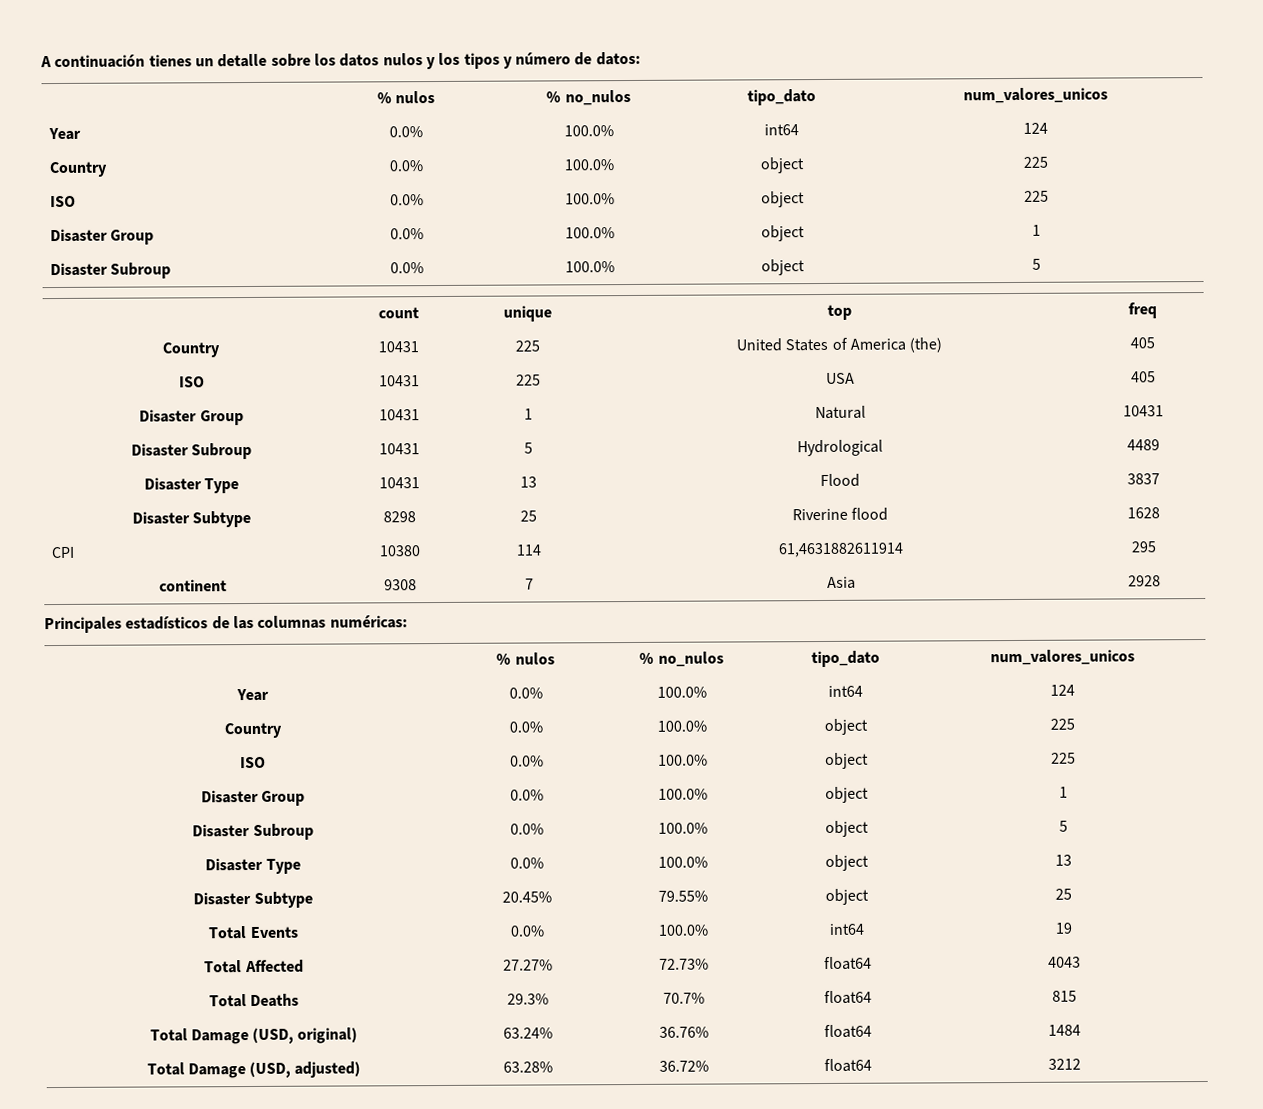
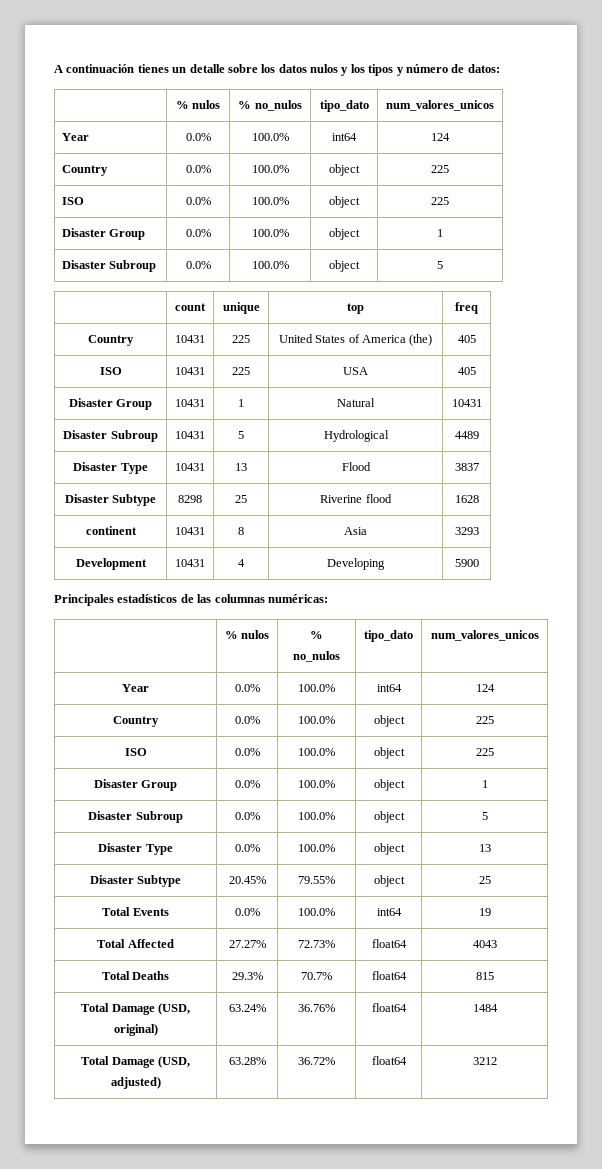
[50,546,75,559] [379,545,421,557] [516,544,542,556] [777,542,904,558] [1131,541,1156,553] // CPI | 10380 | 114 | 61,4631882611914 | 295 -> (479, 499) none
[384,579,417,591] [525,578,534,590] 9308 | 7 -> [175,527,205,535] [238,527,244,535] 10431 | 8
[1128,575,1161,587] 2928 -> [454,527,479,535] [75,558,147,570] [175,559,205,567] [238,559,245,567] [327,558,385,570] [454,559,479,567] 3293 // Development | 10431 | 4 | Developing | 5900

